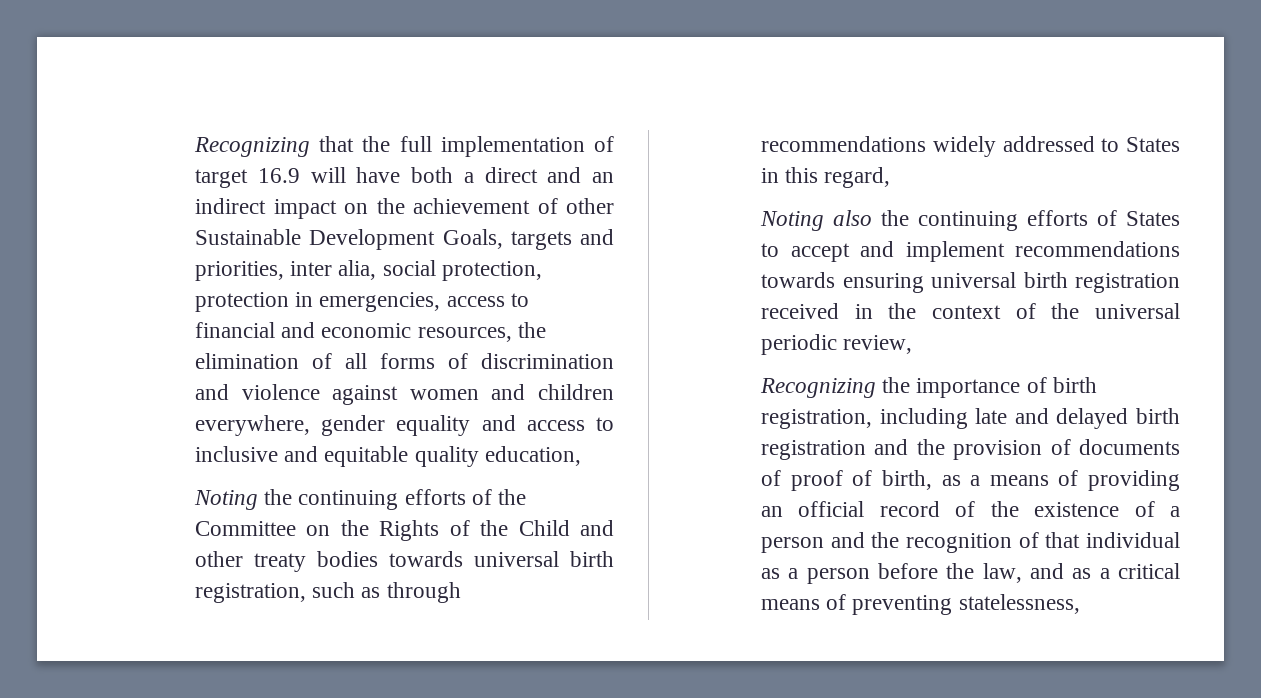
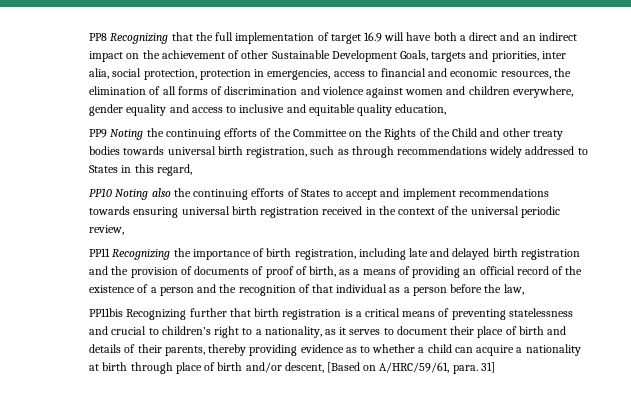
(193, 147) none -> [89,33,108,41] PP8
(581, 456) none -> [89,129,108,138] PP9
(891, 177) none -> [89,188,113,197] PP10
(913, 344) none -> [89,248,111,257] PP11
[1029,563,1092,579] and as -> [89,308,353,320] // PP11bis Recognizing further that birth registration is
[958,594,1080,614] statelessness, -> [508,308,573,317] [89,326,567,338] [89,344,581,356] [89,362,495,374] statelessness and crucial to children’s right to a nationality, as it serves to document their place of birth and details of their parents, thereby providing evidence as to whether a child can acquire a nationality at birth through place of birth and/or descent, [Based on A/HRC/59/61, para. 31]

